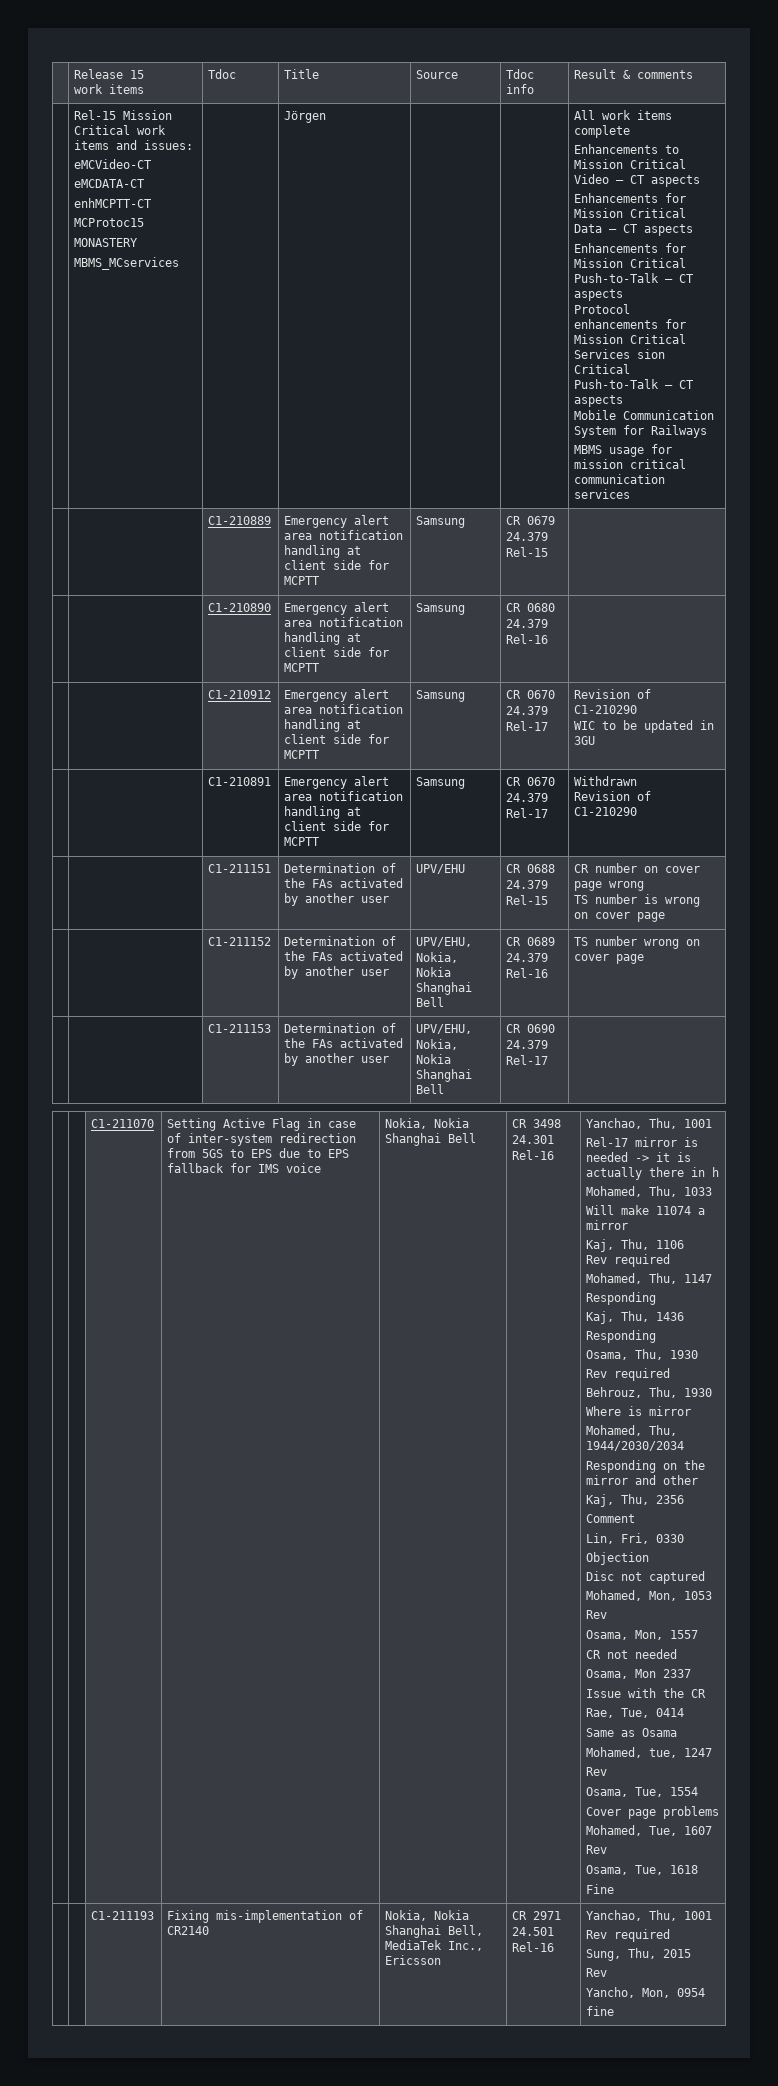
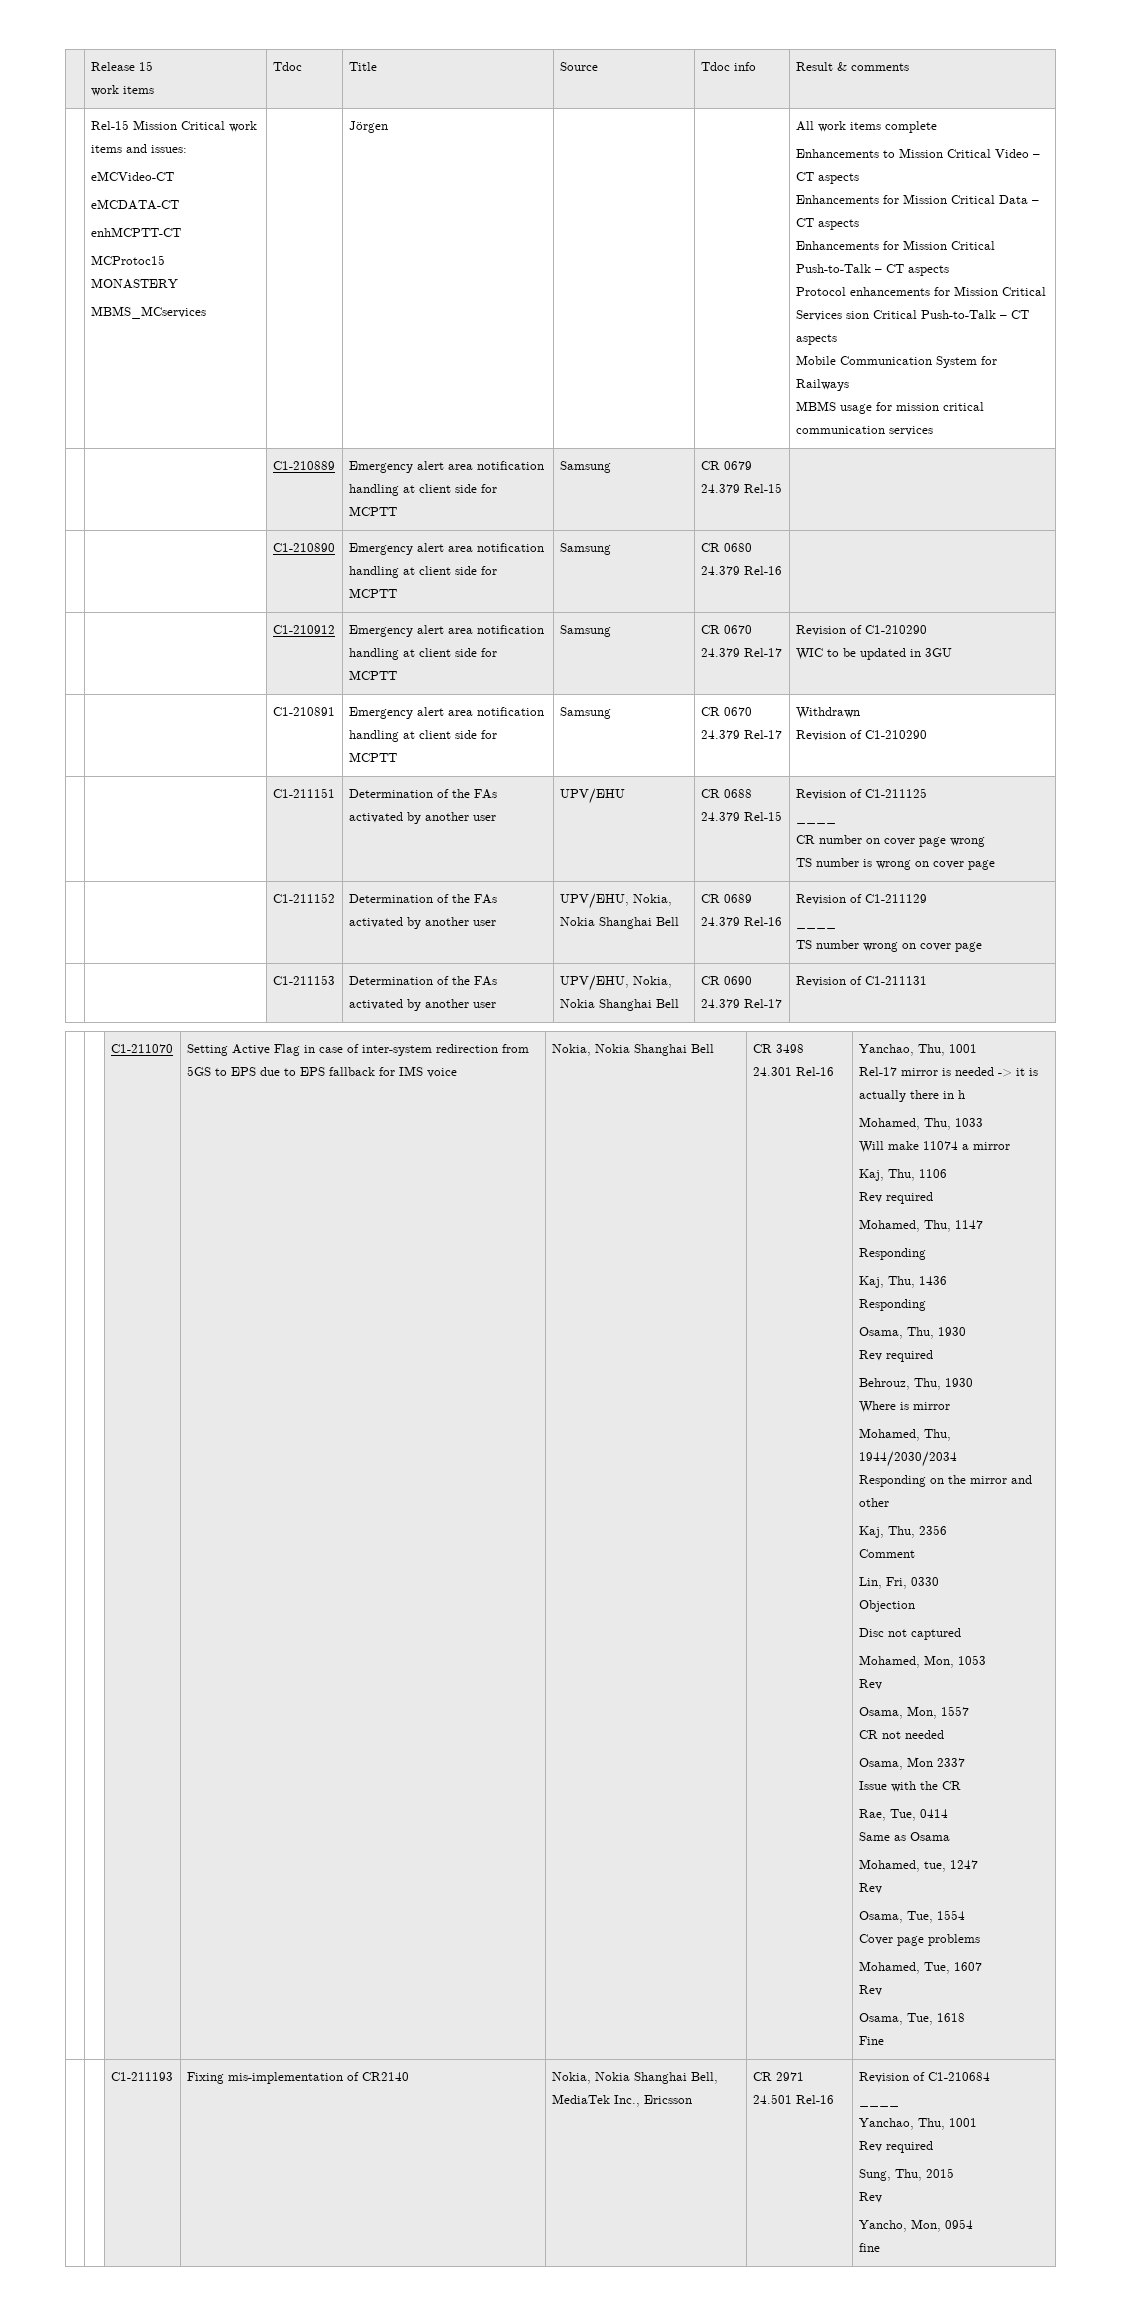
(548, 900) none -> [795,788,927,800] [795,821,836,824] Revision of C1-211125 // ____ //
(548, 973) none -> [795,894,927,905] [795,926,836,929] Revision of C1-211129 // ____ //
(548, 1060) none -> [795,976,927,987] Revision of C1-211131
(554, 1947) none -> [858,2072,990,2083] [858,2104,899,2107] Revision of C1-210684 // ____ //

